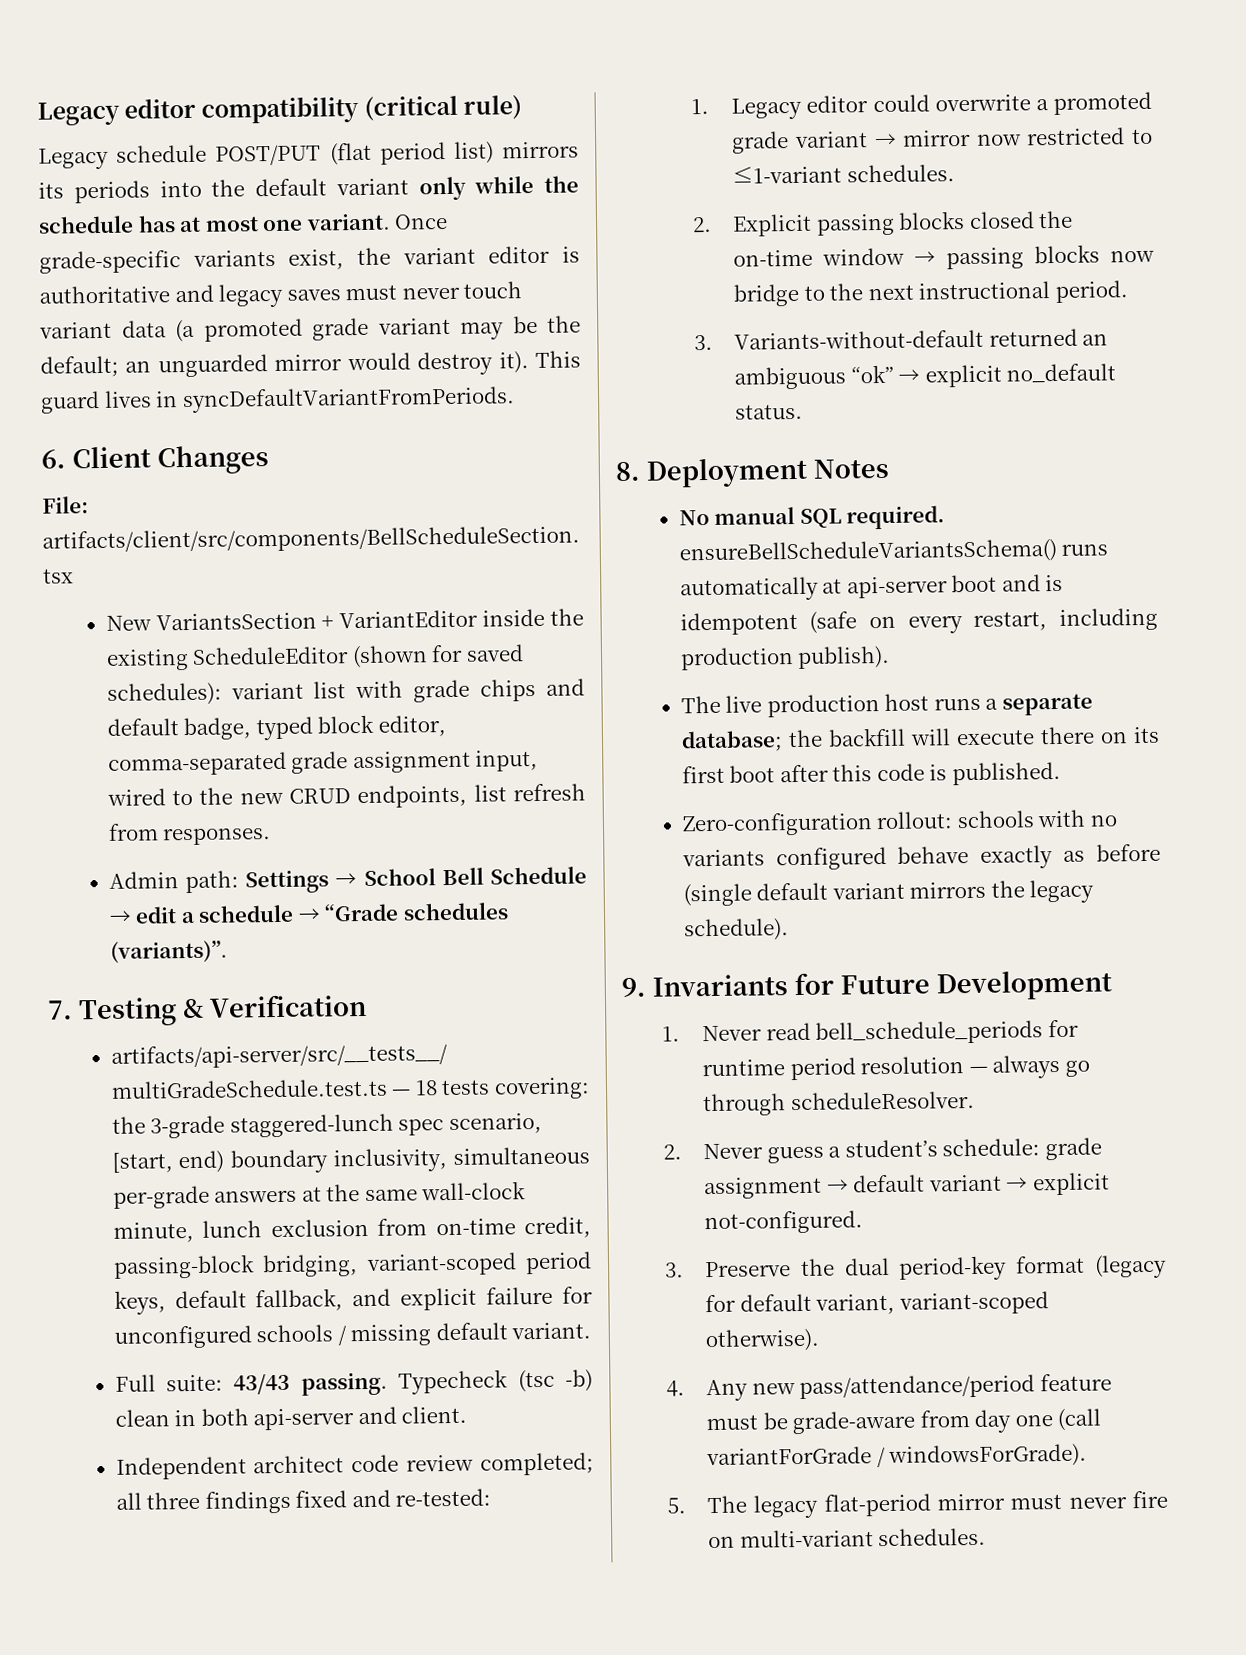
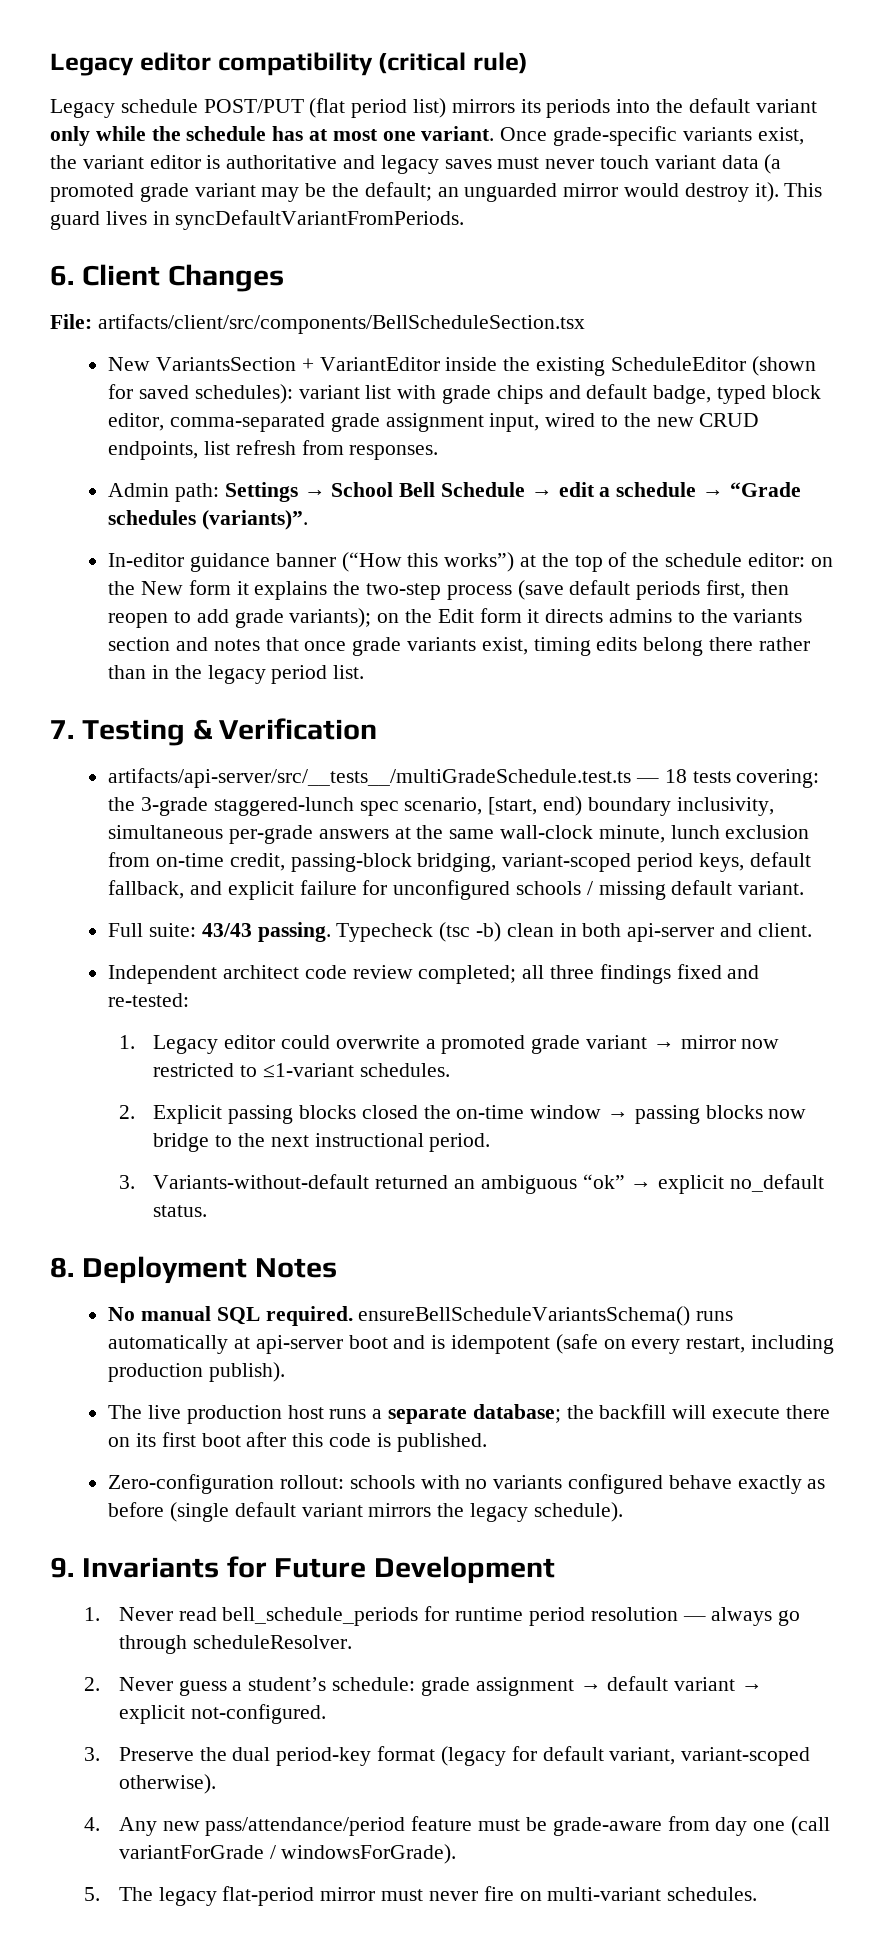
(228, 952) none -> [108,552,833,572] [108,580,789,600] [108,608,803,628] [108,637,810,656] [108,665,365,684] // In-editor guidance banner (“How this works”) at the top of the schedule editor: on the New form it explains the two-step process (save default periods first, then reopen to add grade variants); on the Edit form it directs admins to the variants section and notes that once grade variants exist, timing edits belong there rather than in the legacy period list.

